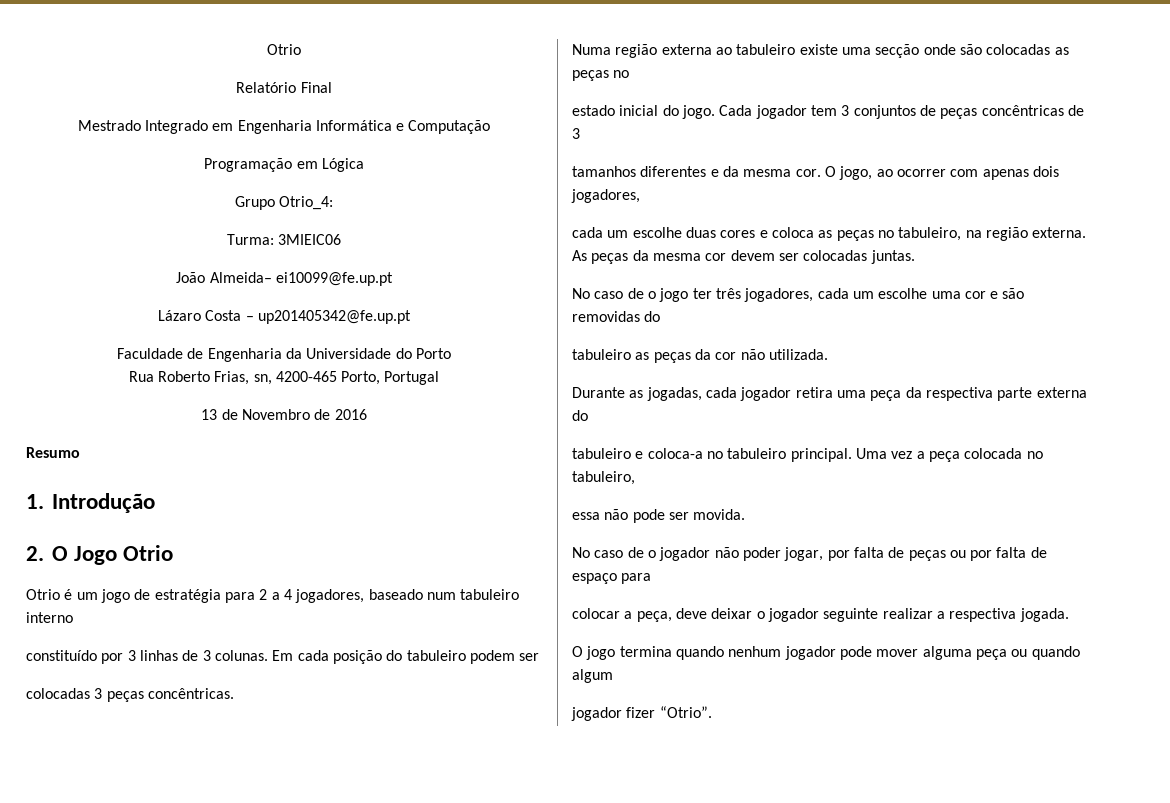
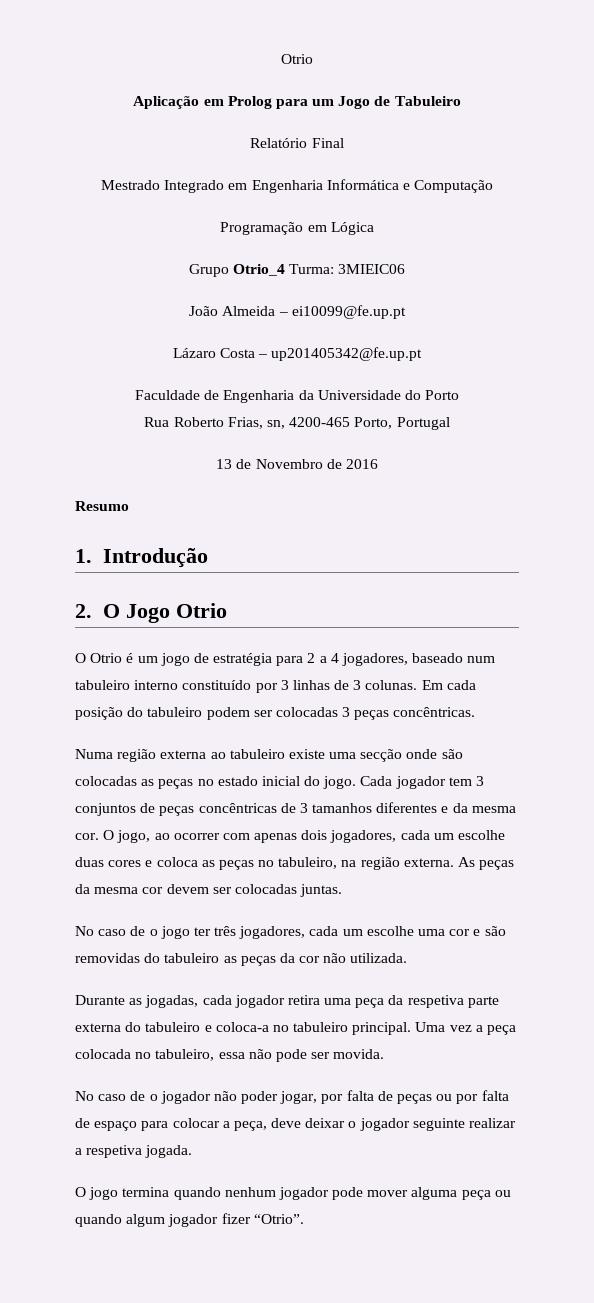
[267,44,301,55] Otrio -> [281,54,313,64] [133,96,461,109] Otrio // Aplicação em Prolog para um Jogo de Tabuleiro
[279,196,334,210] Otrio_4: // -> [232,264,285,276] Otrio_4
[209,272,272,283] Almeida– -> [222,306,288,316] Almeida –
(174, 553) none -> [75,653,86,663] O
(73, 617) // -> (179, 685) none
(540, 657) // -> (273, 713) none
(630, 74) // -> (214, 782) none
(580, 133) // -> (308, 808) none
(640, 196) // -> (397, 836) none
(661, 316) // -> (161, 958) none
[925,387,993,401] respectiva -> [407,995,464,1008] respetiva
(588, 415) // -> (142, 1027) none
(635, 478) // -> (215, 1055) none
(652, 578) // -> (169, 1126) none
[949,608,1017,622] respectiva -> [86,1145,143,1158] respetiva
(613, 676) // -> (166, 1220) none

